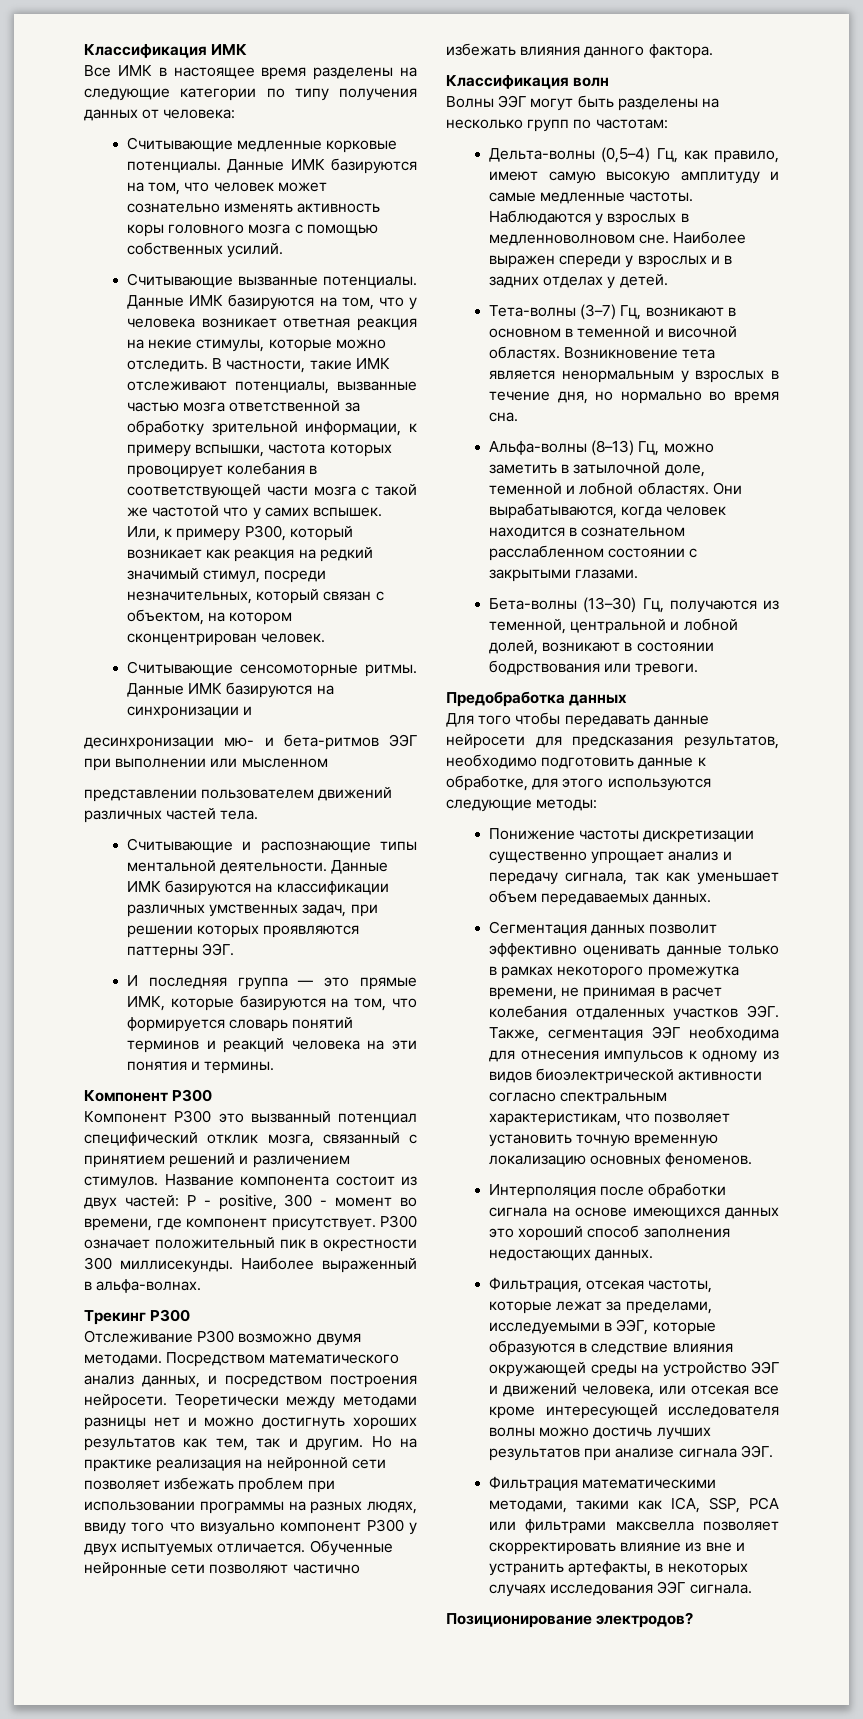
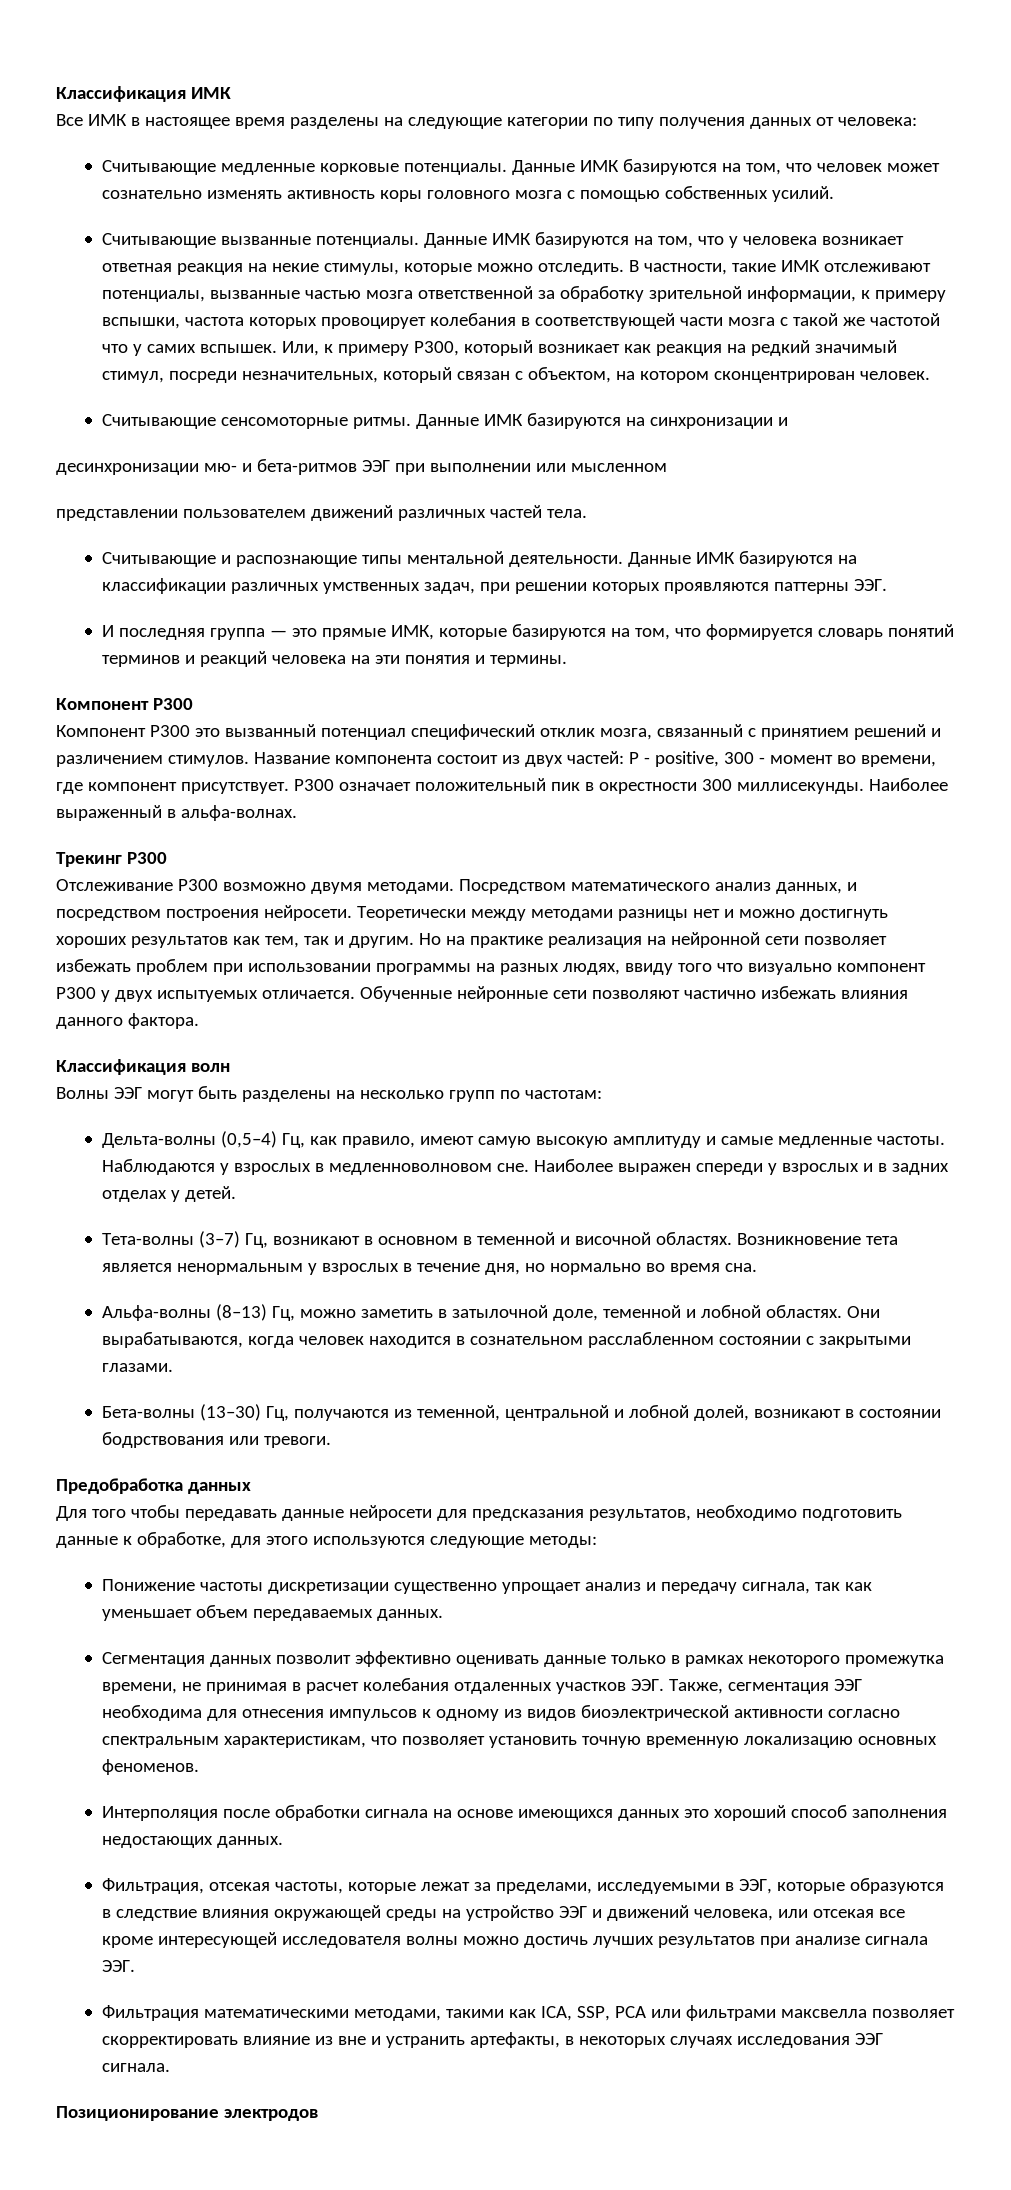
[596,1612,694,1628] электродов? -> [223,2109,318,2121] электродов

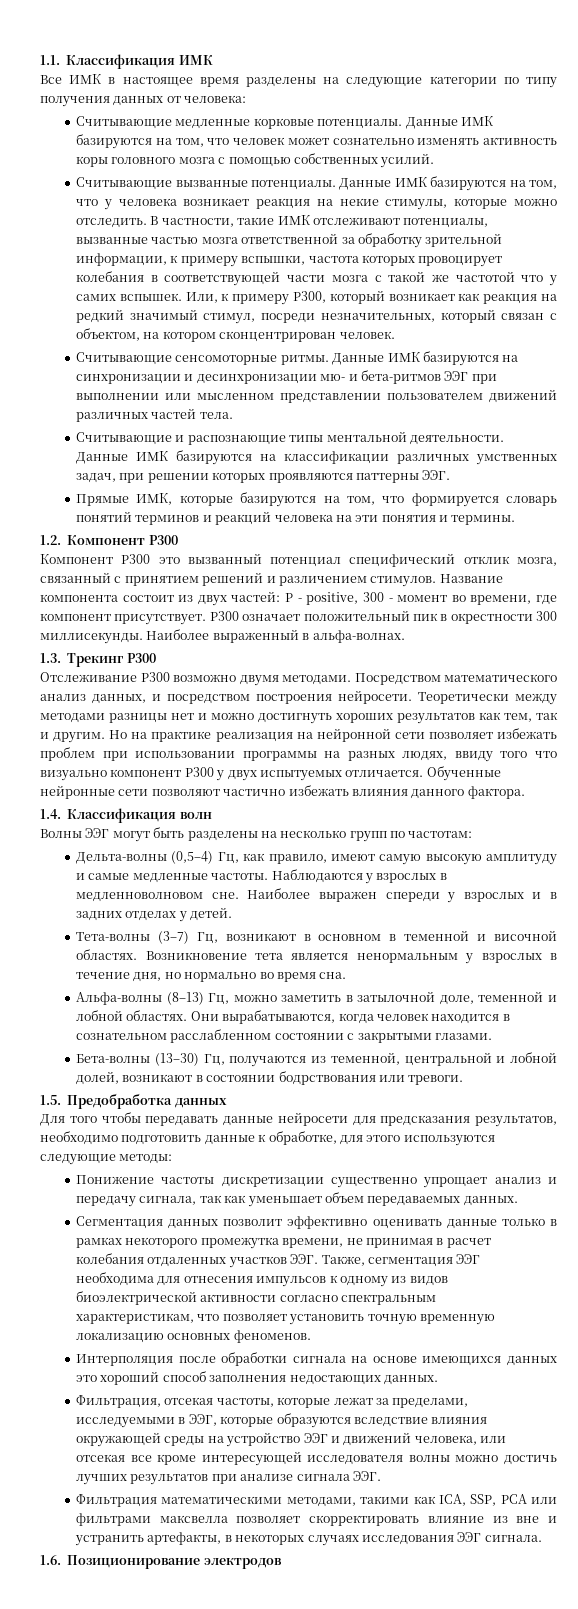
(56, 94) none -> [40,55,60,65] 1.1.
[102,263,173,272] ответная -> (250, 202) none
(789, 421) // -> (194, 377) none
(667, 467) // -> (275, 396) none
[102,625,387,640] И последняя группа — это прямые -> [76,494,130,506] Прямые
(568, 661) none -> [40,535,61,545] 1.2.
(297, 813) none -> [40,653,61,663] 1.3.
(199, 1021) none -> [40,809,61,819] 1.4.
(332, 1442) none -> [40,1095,61,1105] 1.5.
[102,1909,198,1921] в следствие -> [353,1417,428,1427] вследствие
(171, 2067) none -> [40,1555,61,1565] 1.6.

